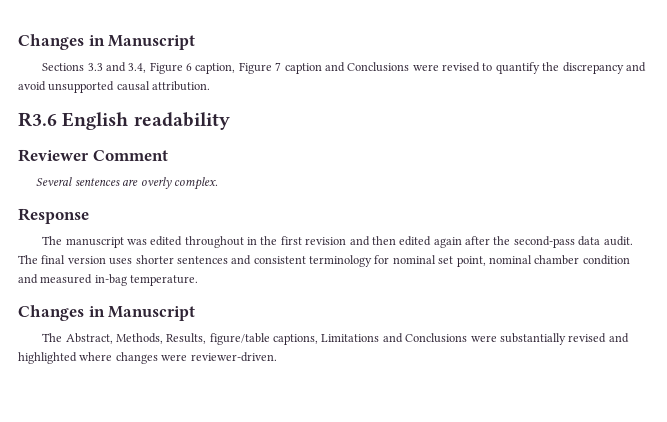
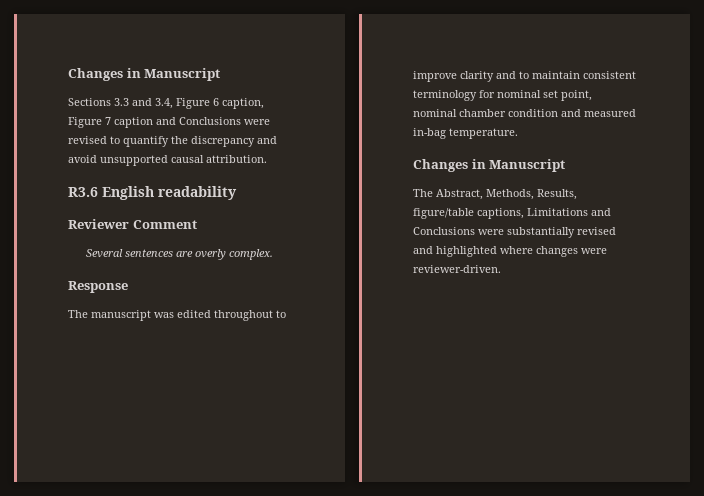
[247,236,633,248] [18,255,252,265] in the first revision and then edited again after the second-pass data audit. The final version uses shorter sentences and -> [276,310,286,318] [413,71,580,82] to improve clarity and to maintain

